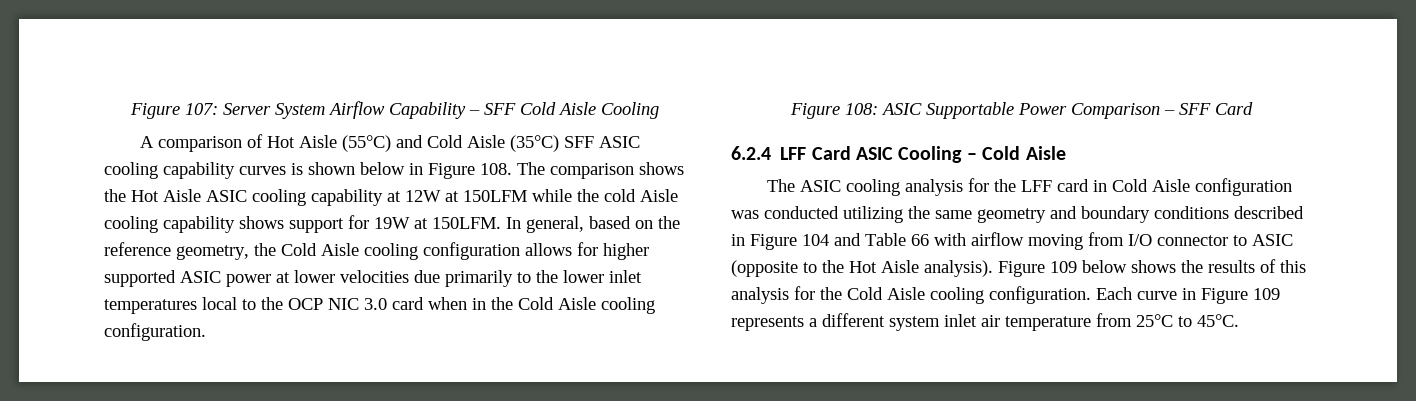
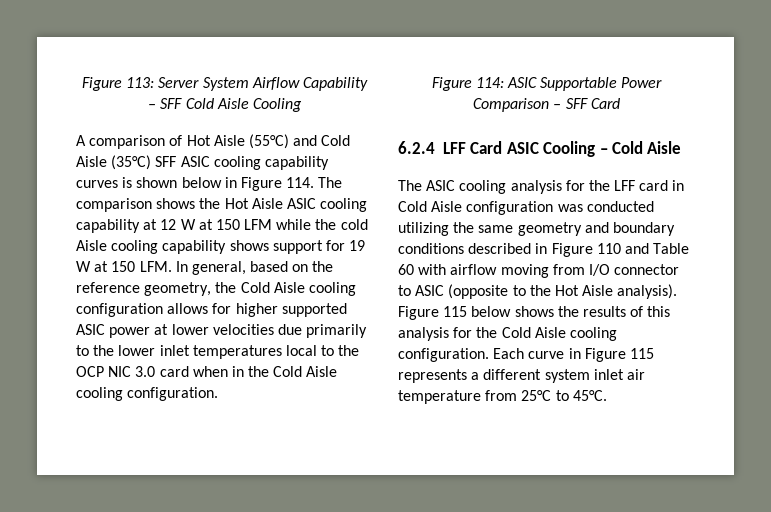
[129,103,218,119] Figure 107: -> [82,77,155,91] Figure 113:
[480,163,512,175] 108. -> [286,177,315,188] 114.
[405,190,527,202] 12W at 150LFM -> [160,219,273,230] 12 W at 150 LFM
[374,217,501,229] 19W at 150LFM. -> [349,240,366,251] [76,261,172,272] 19 W at 150 LFM.
[845,103,878,115] 108: -> [475,77,504,88] 114:
[802,234,829,246] 104 -> [596,243,621,254] 110
[911,234,929,246] 66 -> [398,264,414,275] 60
[1050,261,1077,273] 109 -> [443,306,468,317] 115
[1253,288,1280,300] 109 -> [629,348,654,359] 115

